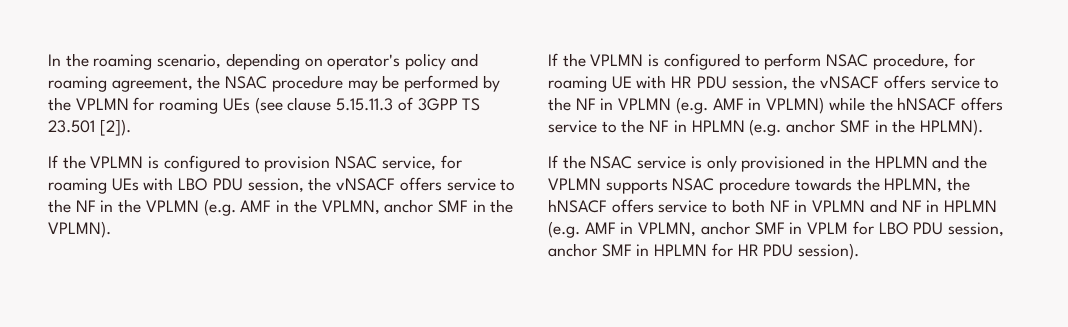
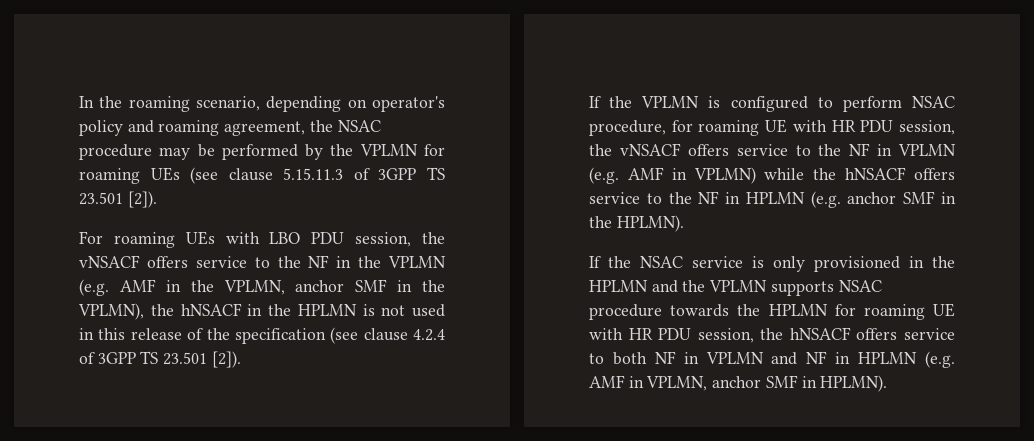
[48,155,462,172] If the VPLMN is configured to provision NSAC service, for -> [79,231,103,244] For
[48,221,111,238] VPLMN). -> [78,303,445,320] [79,327,445,344] [79,351,241,368] VPLMN), the hNSACF in the HPLMN is not used in this release of the specification (see clause 4.2.4 of 3GPP TS 23.501 [2]).
[884,178,943,193] HPLMN, -> [768,303,955,320] [589,328,754,343] HPLMN for roaming UE with HR PDU session,
[807,221,1004,237] [548,243,860,260] VPLM for LBO PDU session, anchor SMF in HPLMN for HR PDU session). -> [820,375,888,392] HPLMN).

